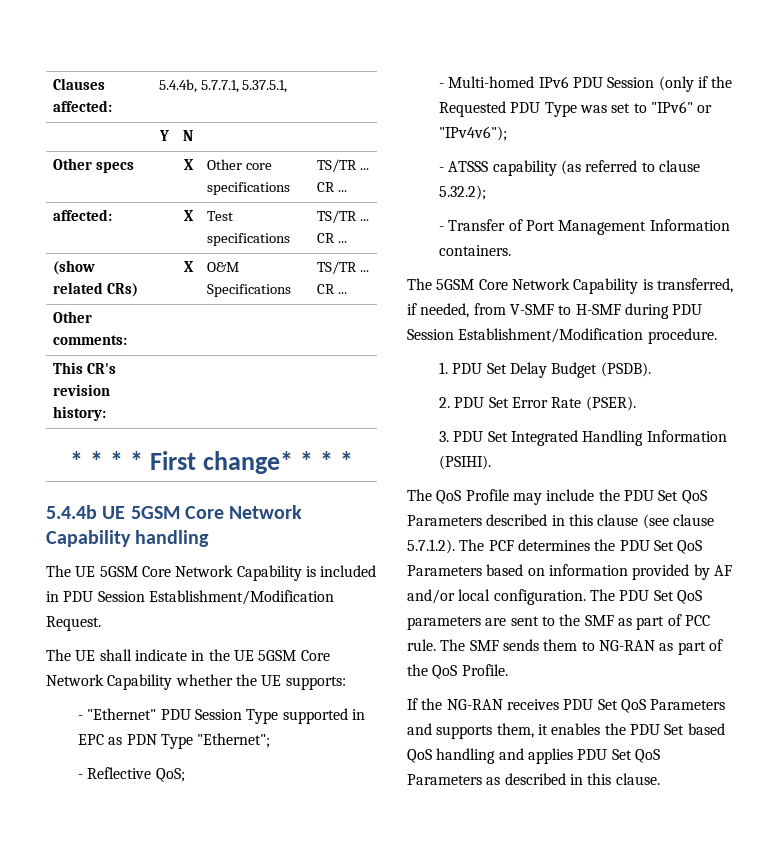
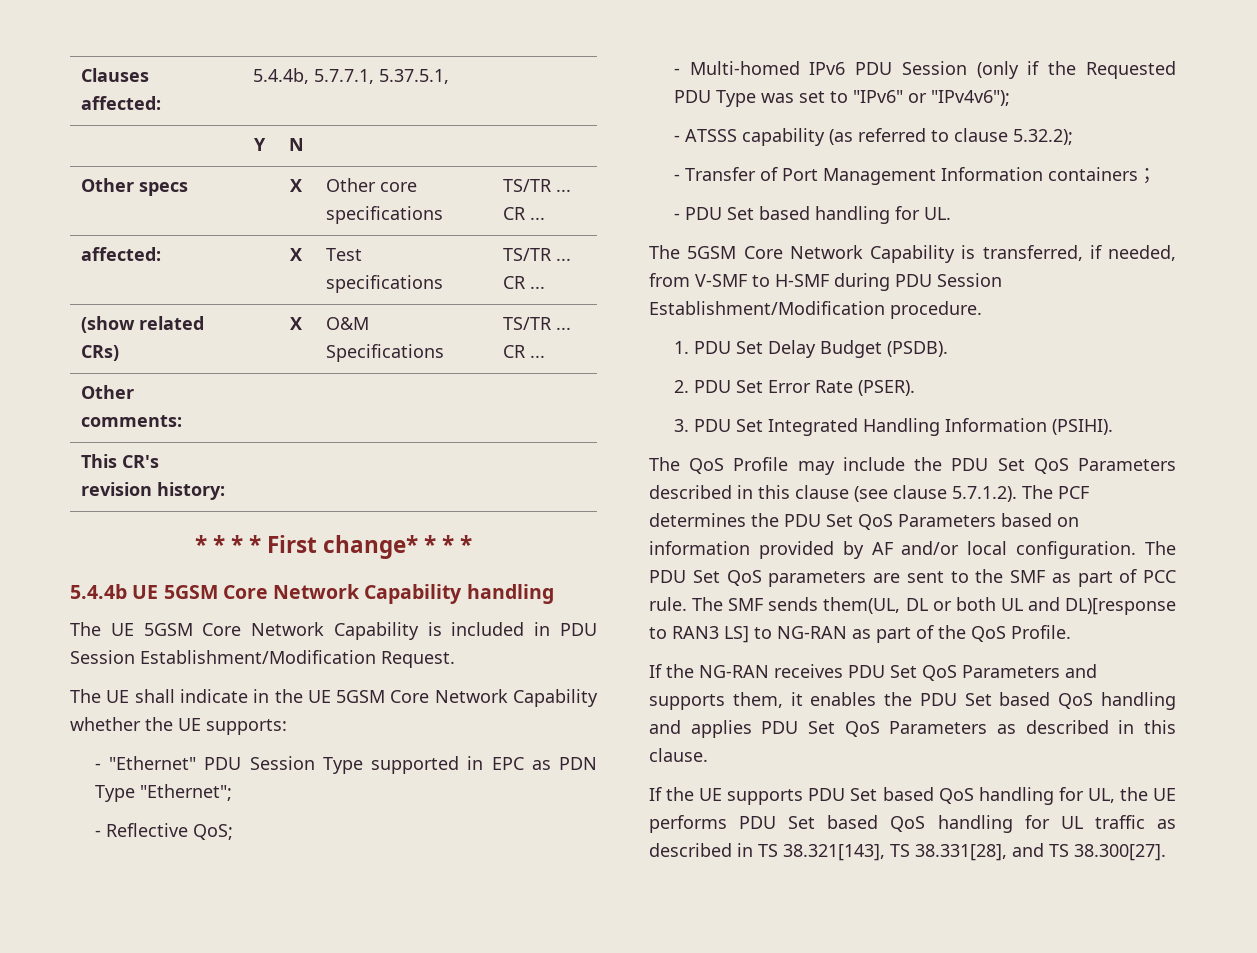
[438,245,511,256] containers. -> [1047,167,1156,184] [673,206,951,224] containers； // - PDU Set based handling for UL.
[543,639,578,651] them -> [823,597,1176,615] [649,626,749,643] them(UL, DL or both UL and DL)[response to RAN3 LS]
(660, 779) none -> [649,787,1176,805] [649,815,1176,833] [649,843,1166,861] // If the UE supports PDU Set based QoS handling for UL, the UE performs PDU Set based QoS handling for UL traffic as described in TS 38.321[143], TS 38.331[28], and TS 38.300[27].

